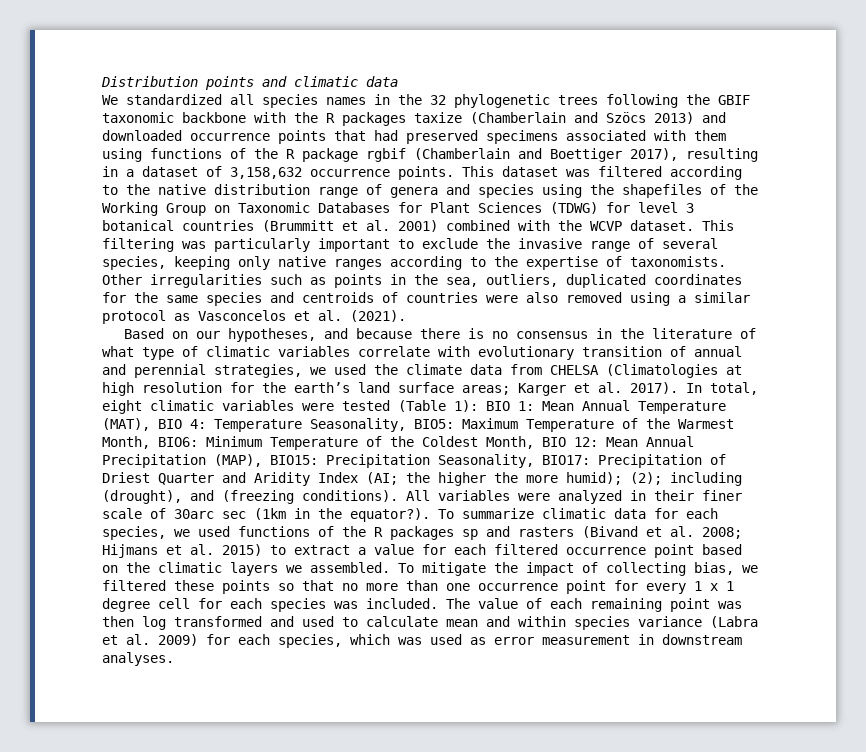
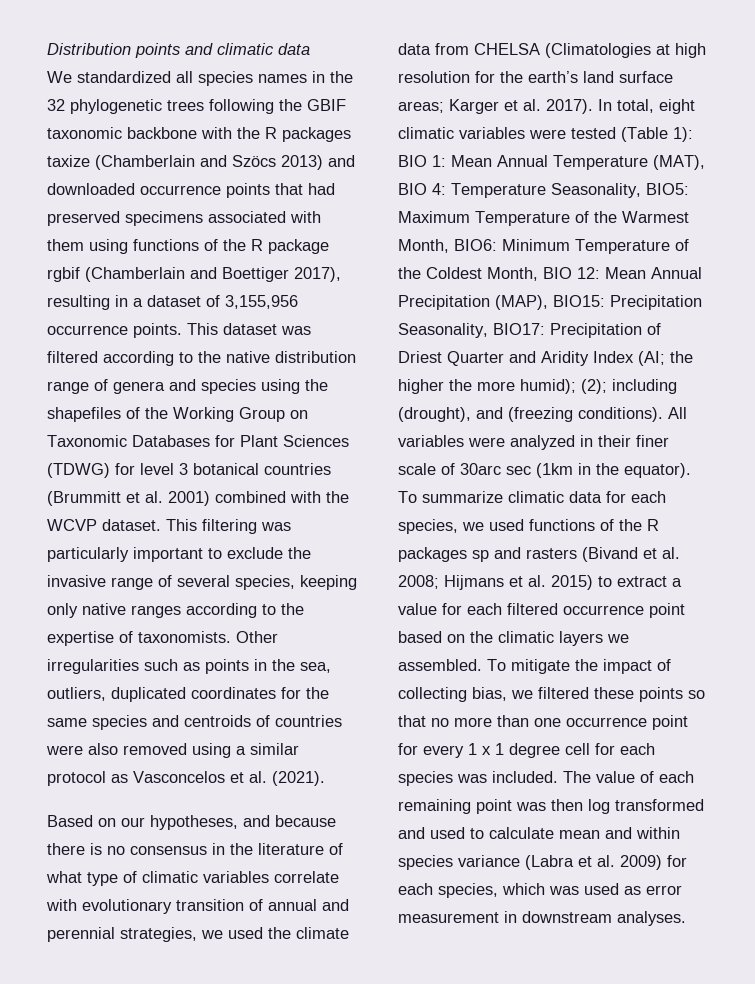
[230,167,302,179] 3,158,632 -> [225,295,298,309] 3,155,956
[350,508,430,522] equator?). -> [624,463,691,478] equator).

